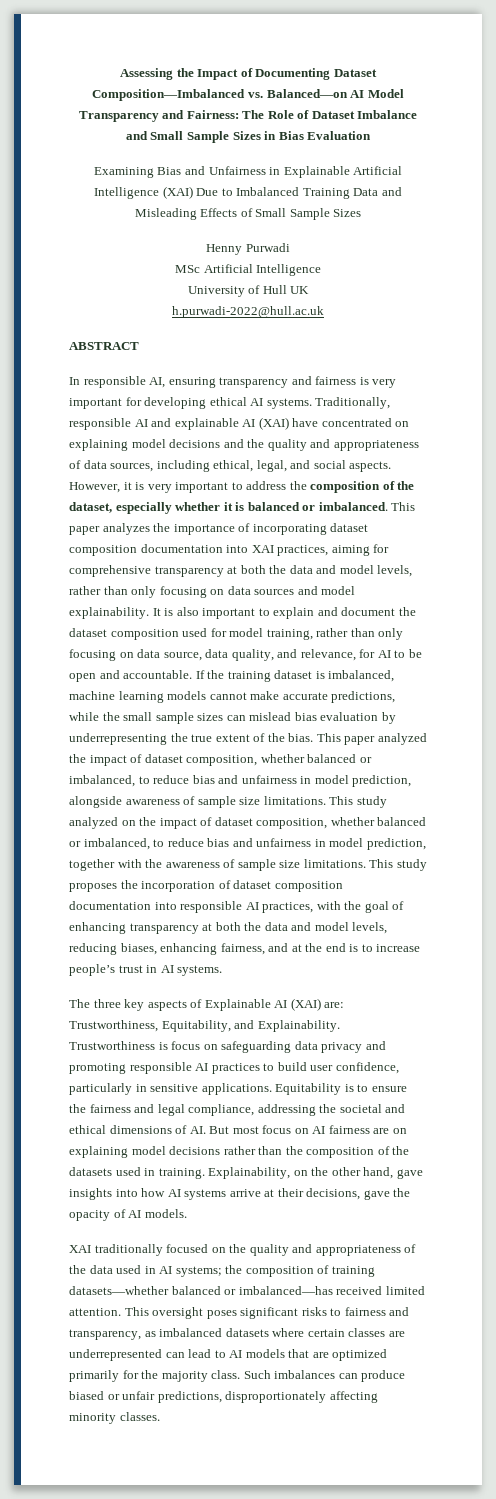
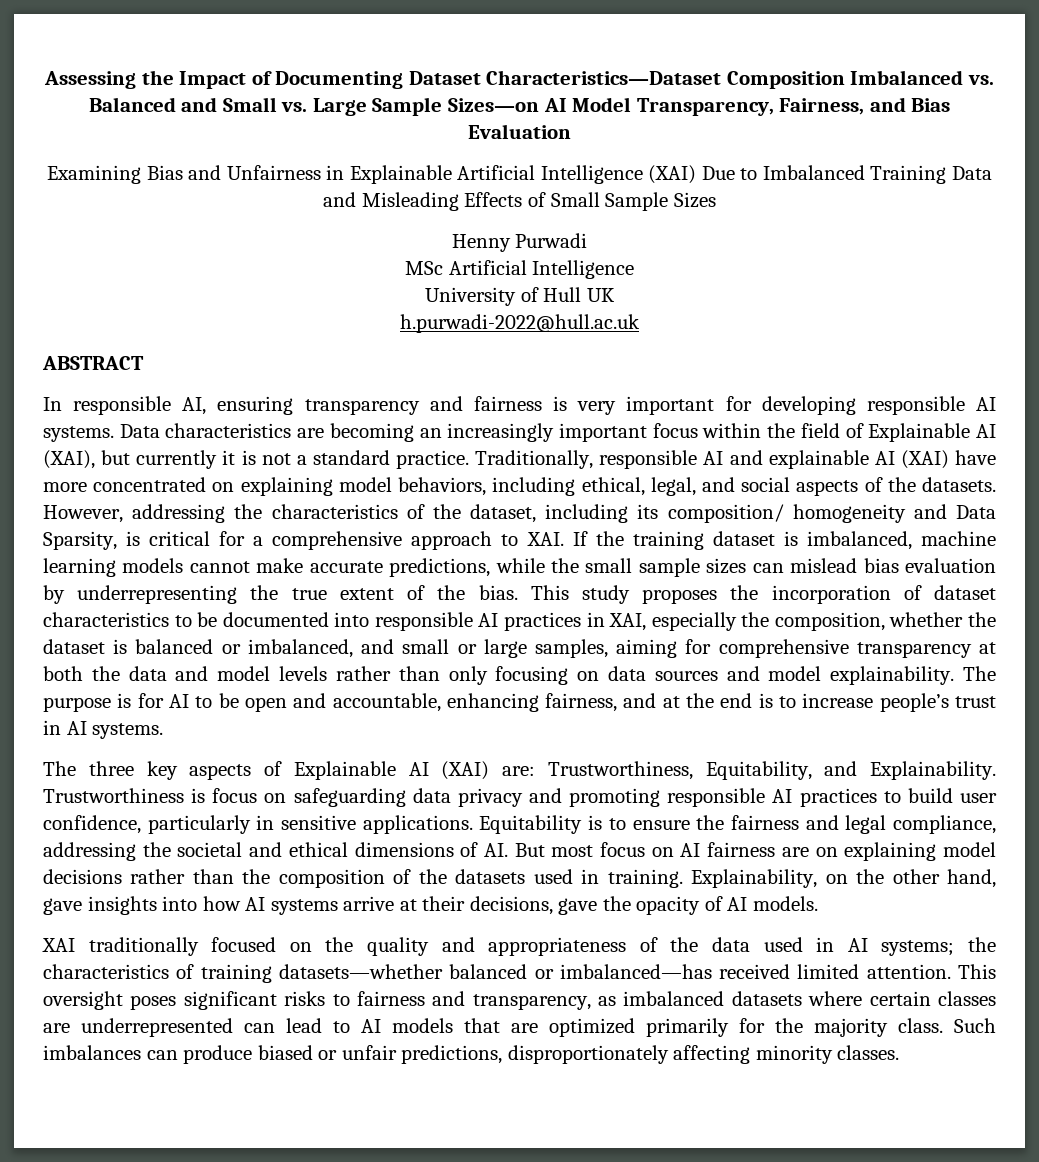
[92,89,404,101] [78,110,418,122] [125,131,277,143] Composition—Imbalanced vs. Balanced—on AI Model Transparency and Fairness: The Role of Dataset Imbalance and Small Sample Sizes in -> [486,70,994,89] [88,97,906,116] Characteristics—Dataset Composition Imbalanced vs. Balanced and Small vs. Large Sample Sizes—on AI Model Transparency, Fairness, and
[209,397,312,409] ethical AI systems. -> [866,396,997,415] [43,423,996,442] [43,450,469,469] responsible AI systems. Data characteristics are becoming an increasingly important focus within the field of Explainable AI (XAI), but currently it is not a standard practice.
(319, 422) none -> [43,482,87,492] more
[169,439,419,451] [69,460,154,472] decisions and the quality and appropriateness of data sources, -> [398,477,487,496] behaviors,
[349,461,392,472] [69,481,415,493] [69,502,416,514] [69,523,369,535] [69,544,390,556] [69,565,413,577] [69,586,356,598] [69,607,416,619] [69,628,404,640] [69,649,422,661] [69,670,193,682] aspects. However, it is very important to address the composition of the dataset, especially whether it is balanced or imbalanced. This paper analyzes the importance of incorporating dataset composition documentation into XAI practices, aiming for comprehensive transparency at both the data and model levels, rather than only focusing on data sources and model explainability. It is also important to explain and document the dataset composition used for model training, rather than only focusing on data source, data quality, and relevance, for AI to be open and accountable. -> [796,477,996,496] [43,504,996,523] [43,531,564,550] aspects of the datasets. However, addressing the characteristics of the dataset, including its composition/ homogeneity and Data Sparsity, is critical for a comprehensive approach to XAI.
[344,733,427,745] [69,754,372,766] [69,775,412,787] [69,796,387,808] [69,817,427,829] [69,838,426,850] [69,859,394,871] paper analyzed the impact of dataset composition, whether balanced or imbalanced, to reduce bias and unfairness in model prediction, alongside awareness of sample size limitations. This study analyzed on the impact of dataset composition, whether balanced or imbalanced, to reduce bias and unfairness in model prediction, together with the awareness of sample size limitations. This -> (569, 592) none
[274,881,343,892] [69,901,405,913] [69,922,388,934] [69,943,157,955] composition documentation into responsible AI practices, with the goal of enhancing transparency at both the data and model levels, reducing biases, -> [43,612,996,631] [43,639,996,658] [43,666,996,685] [43,693,441,712] characteristics to be documented into responsible AI practices in XAI, especially the composition, whether the dataset is balanced or imbalanced, and small or large samples, aiming for comprehensive transparency at both the data and model levels rather than only focusing on data sources and model explainability. The purpose is for AI to be open and accountable,
[245,1266,314,1277] composition -> [43,964,169,979] characteristics

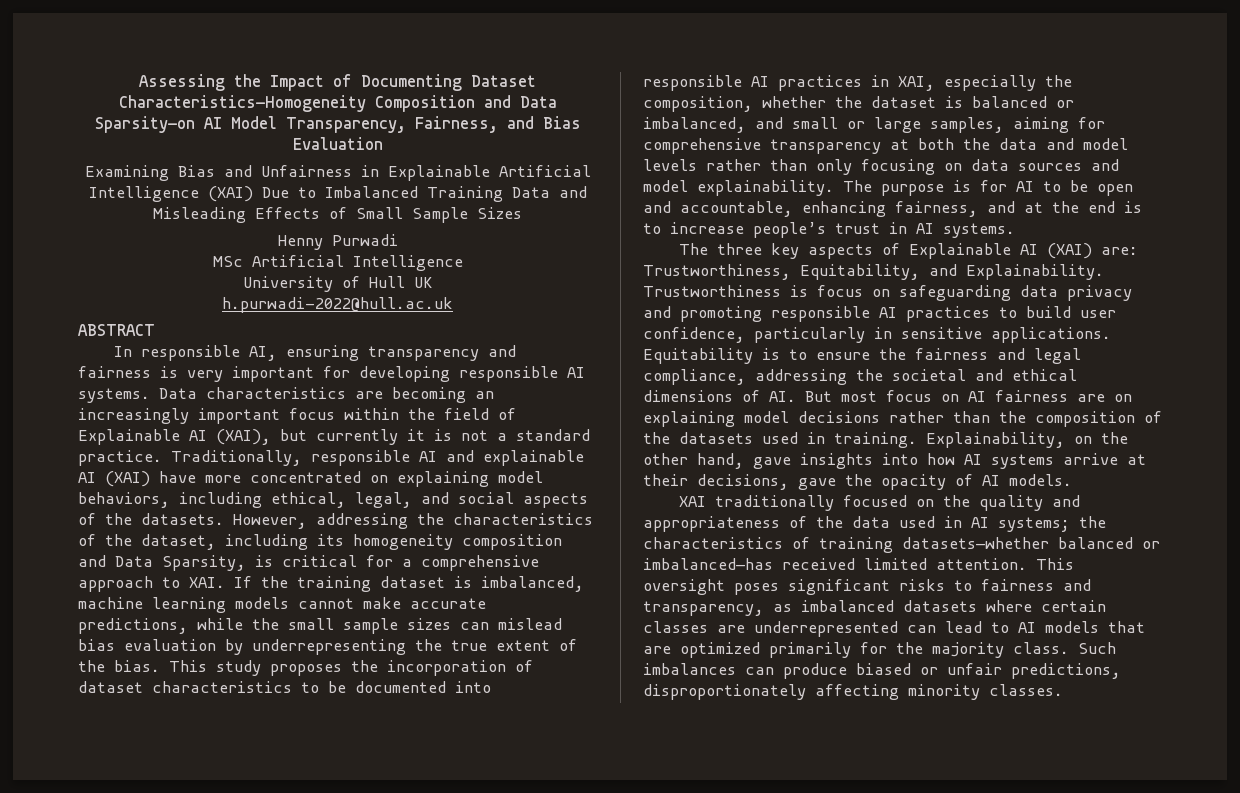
[486,70,994,89] [88,97,539,116] Characteristics—Dataset Composition Imbalanced vs. Balanced and Small vs. Large Sample Sizes—on -> [118,95,557,112] [94,116,195,133] Characteristics—Homogeneity Composition and Data Sparsity—on
[667,504,906,523] composition/ homogeneity -> [353,534,562,550] homogeneity composition

